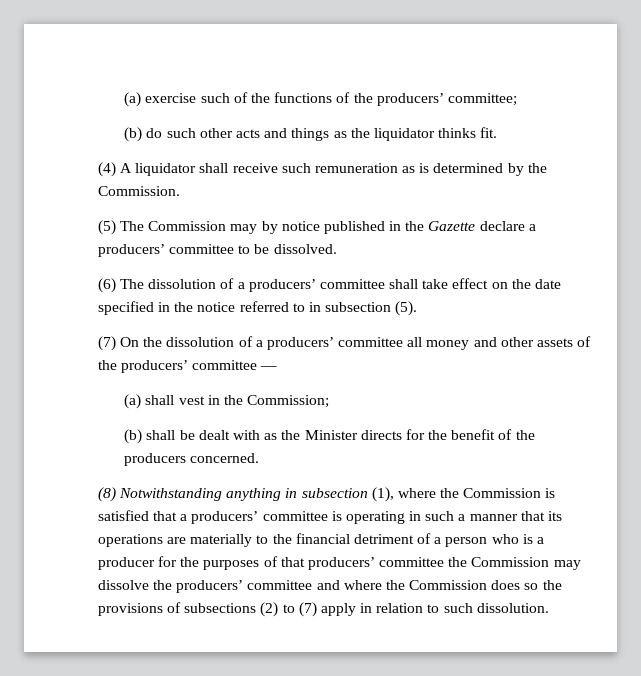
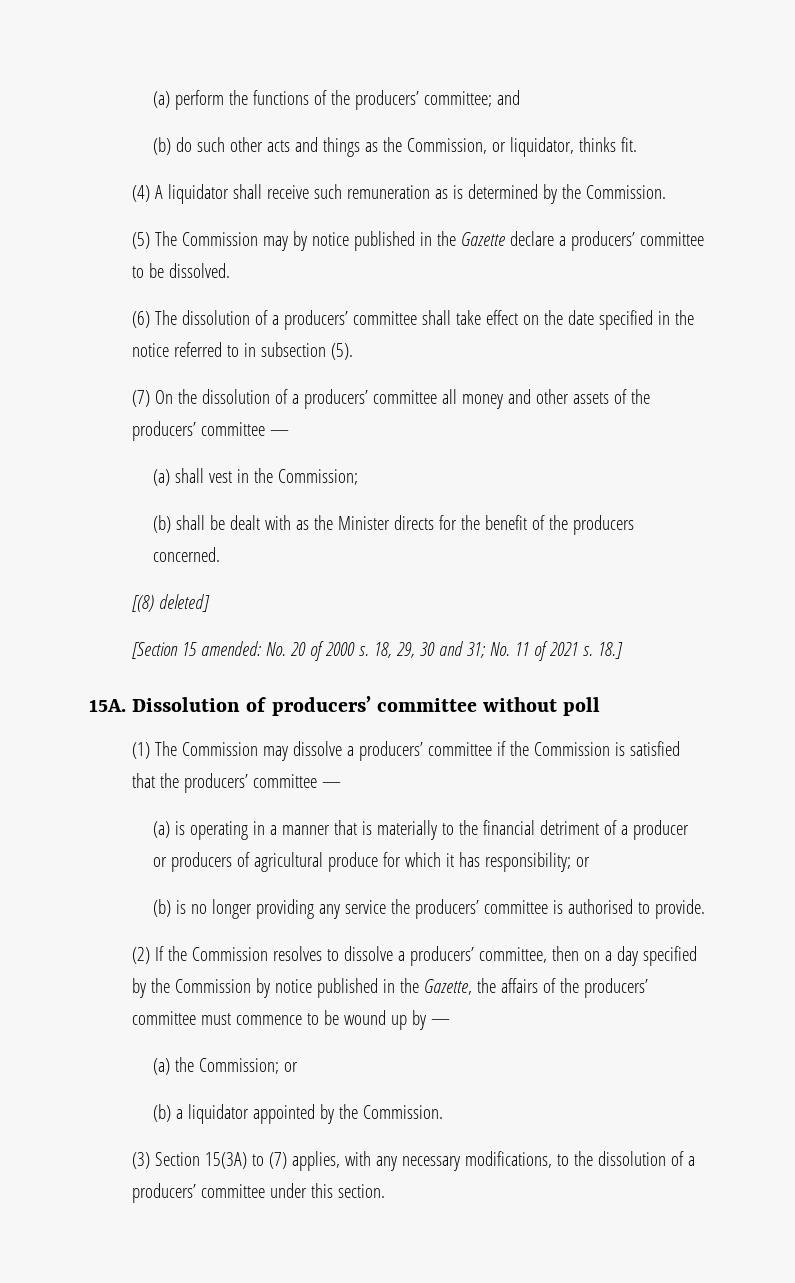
[124,92,248,107] (a) exercise such of -> [153,90,225,110] (a) perform
(517, 99) none -> [497,90,521,105] and
[373,128,435,141] liquidator -> [407,137,575,157] Commission, or liquidator,
[97,487,436,502] (8) Notwithstanding anything in subsection (1), where -> [131,594,210,612] [131,641,623,661] [89,696,601,716] [131,741,506,761] [(8) deleted] // [Section 15 amended: No. 20 of 2000 s. 18, 29, 30 and 31; No. 11 of 2021 s. 18.] // 15A. Dissolution of producers’ committee without poll // (1) The Commission may dissolve a producers’ committee if
[180,511,328,524] a producers’ committee -> [159,773,341,793] [153,821,171,838] the producers’ committee — // (a)
[425,511,455,521] such -> (266, 828) none
[548,511,563,521] [97,534,187,547] its operations are -> [362,821,373,835] is
[445,534,545,547] [97,556,581,570] [97,580,562,593] [97,602,549,617] person who is a producer for the purposes of that producers’ committee the Commission may dissolve the producers’ committee and where the Commission does so the provisions of subsections (2) to (7) apply in relation to such dissolution. -> [633,820,690,840] [153,852,591,872] [153,899,706,919] [131,946,697,966] [131,978,648,998] [131,1010,450,1030] [153,1057,299,1075] [153,1104,444,1124] [131,1151,695,1171] [131,1183,385,1203] producer or producers of agricultural produce for which it has responsibility; or // (b) is no longer providing any service the producers’ committee is authorised to provide. // (2) If the Commission resolves to dissolve a producers’ committee, then on a day specified by the Commission by notice published in the Gazette, the affairs of the producers’ committee must commence to be wound up by — // (a) the Commission; or // (b) a liquidator appointed by the Commission. // (3) Section 15(3A) to (7) applies, with any necessary modifications, to the dissolution of a producers’ committee under this section.

